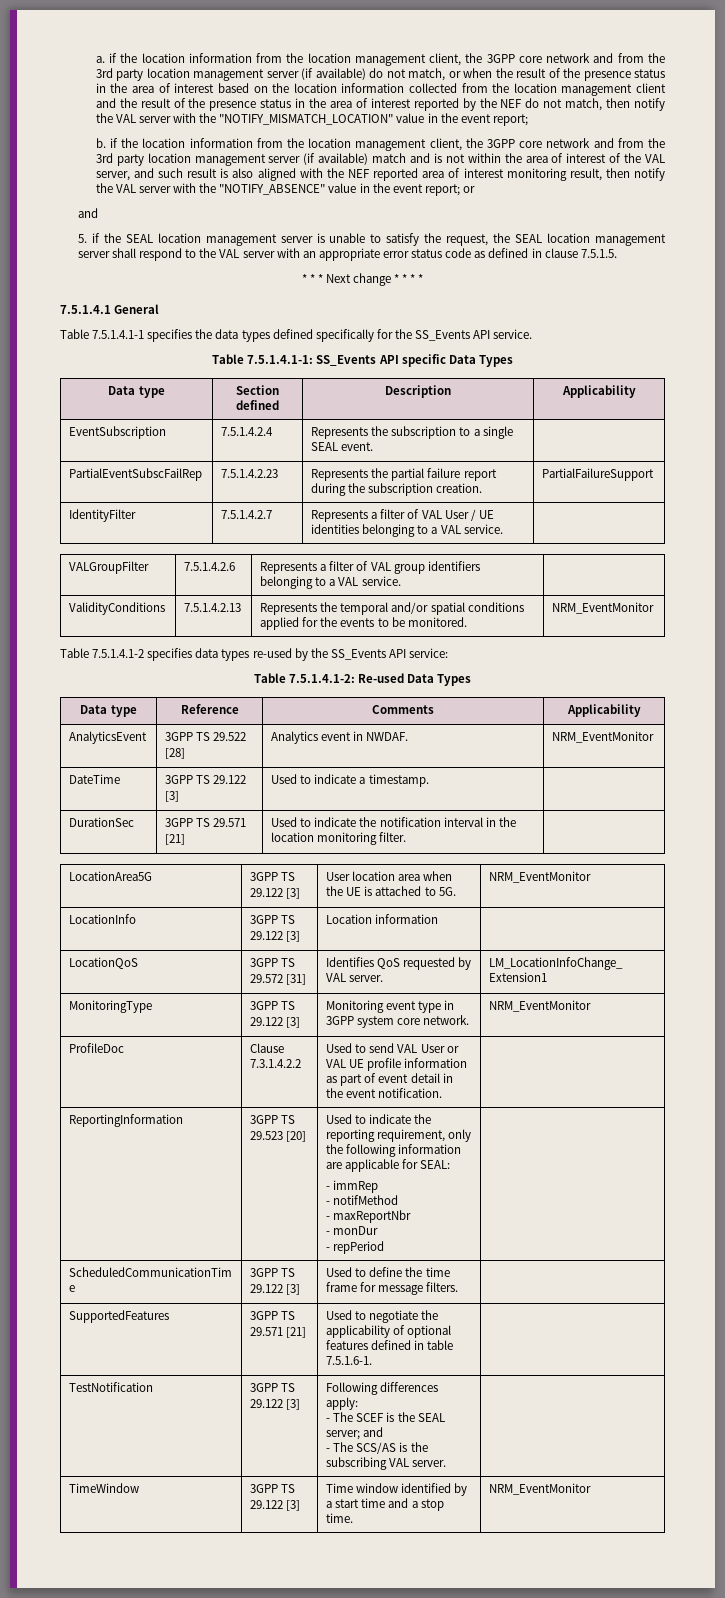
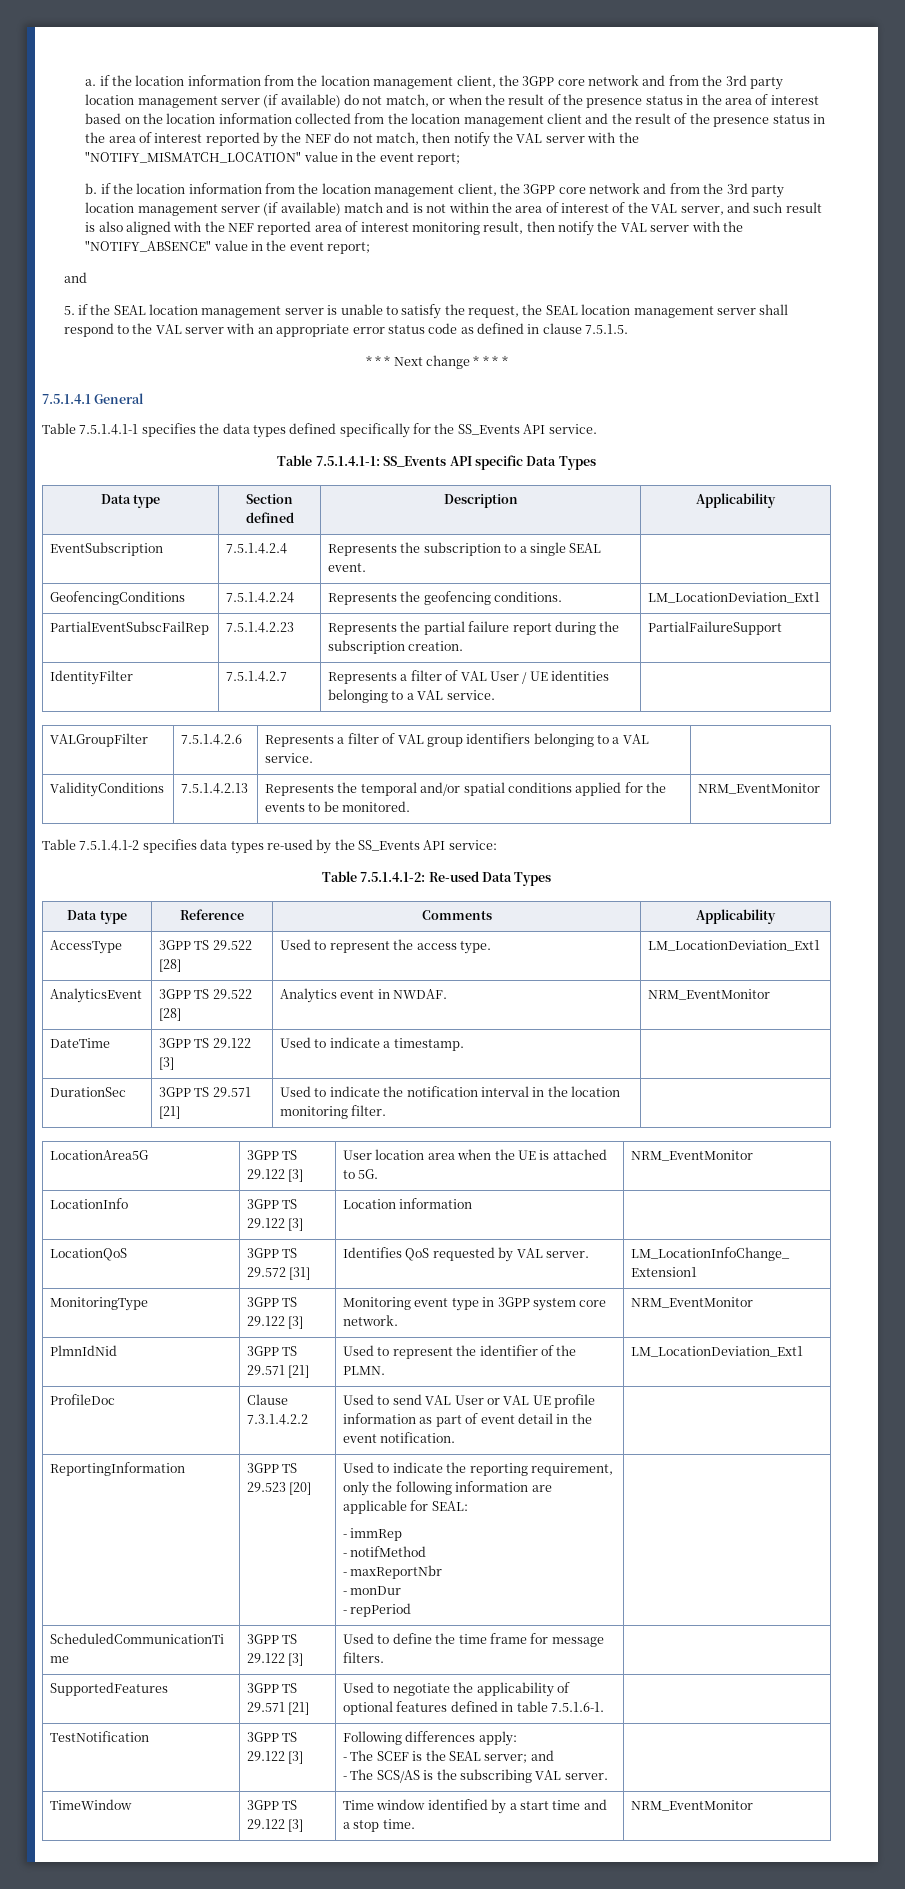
[463,186,476,193] or -> (371, 248) none
(374, 446) none -> [50,591,186,605] [226,592,295,603] [328,591,563,605] [648,592,821,603] // GeofencingConditions | 7.5.1.4.2.24 | Represents the geofencing conditions. | LM_LocationDeviation_Ext1
(641, 710) none -> [50,940,123,954] [159,940,252,950] [159,959,182,972] [280,939,491,954] [648,940,821,951] // AccessType | 3GPP TS 29.522 [28] | Used to represent the access type. | LM_LocationDeviation_Ext1
(592, 1006) none -> [50,1345,118,1356] [247,1346,298,1356] [247,1365,310,1378] [343,1345,577,1359] [343,1366,386,1375] [631,1346,804,1357] // PlmnIdNid | 3GPP TS 29.571 [21] | Used to represent the identifier of the PLMN. | LM_LocationDeviation_Ext1

